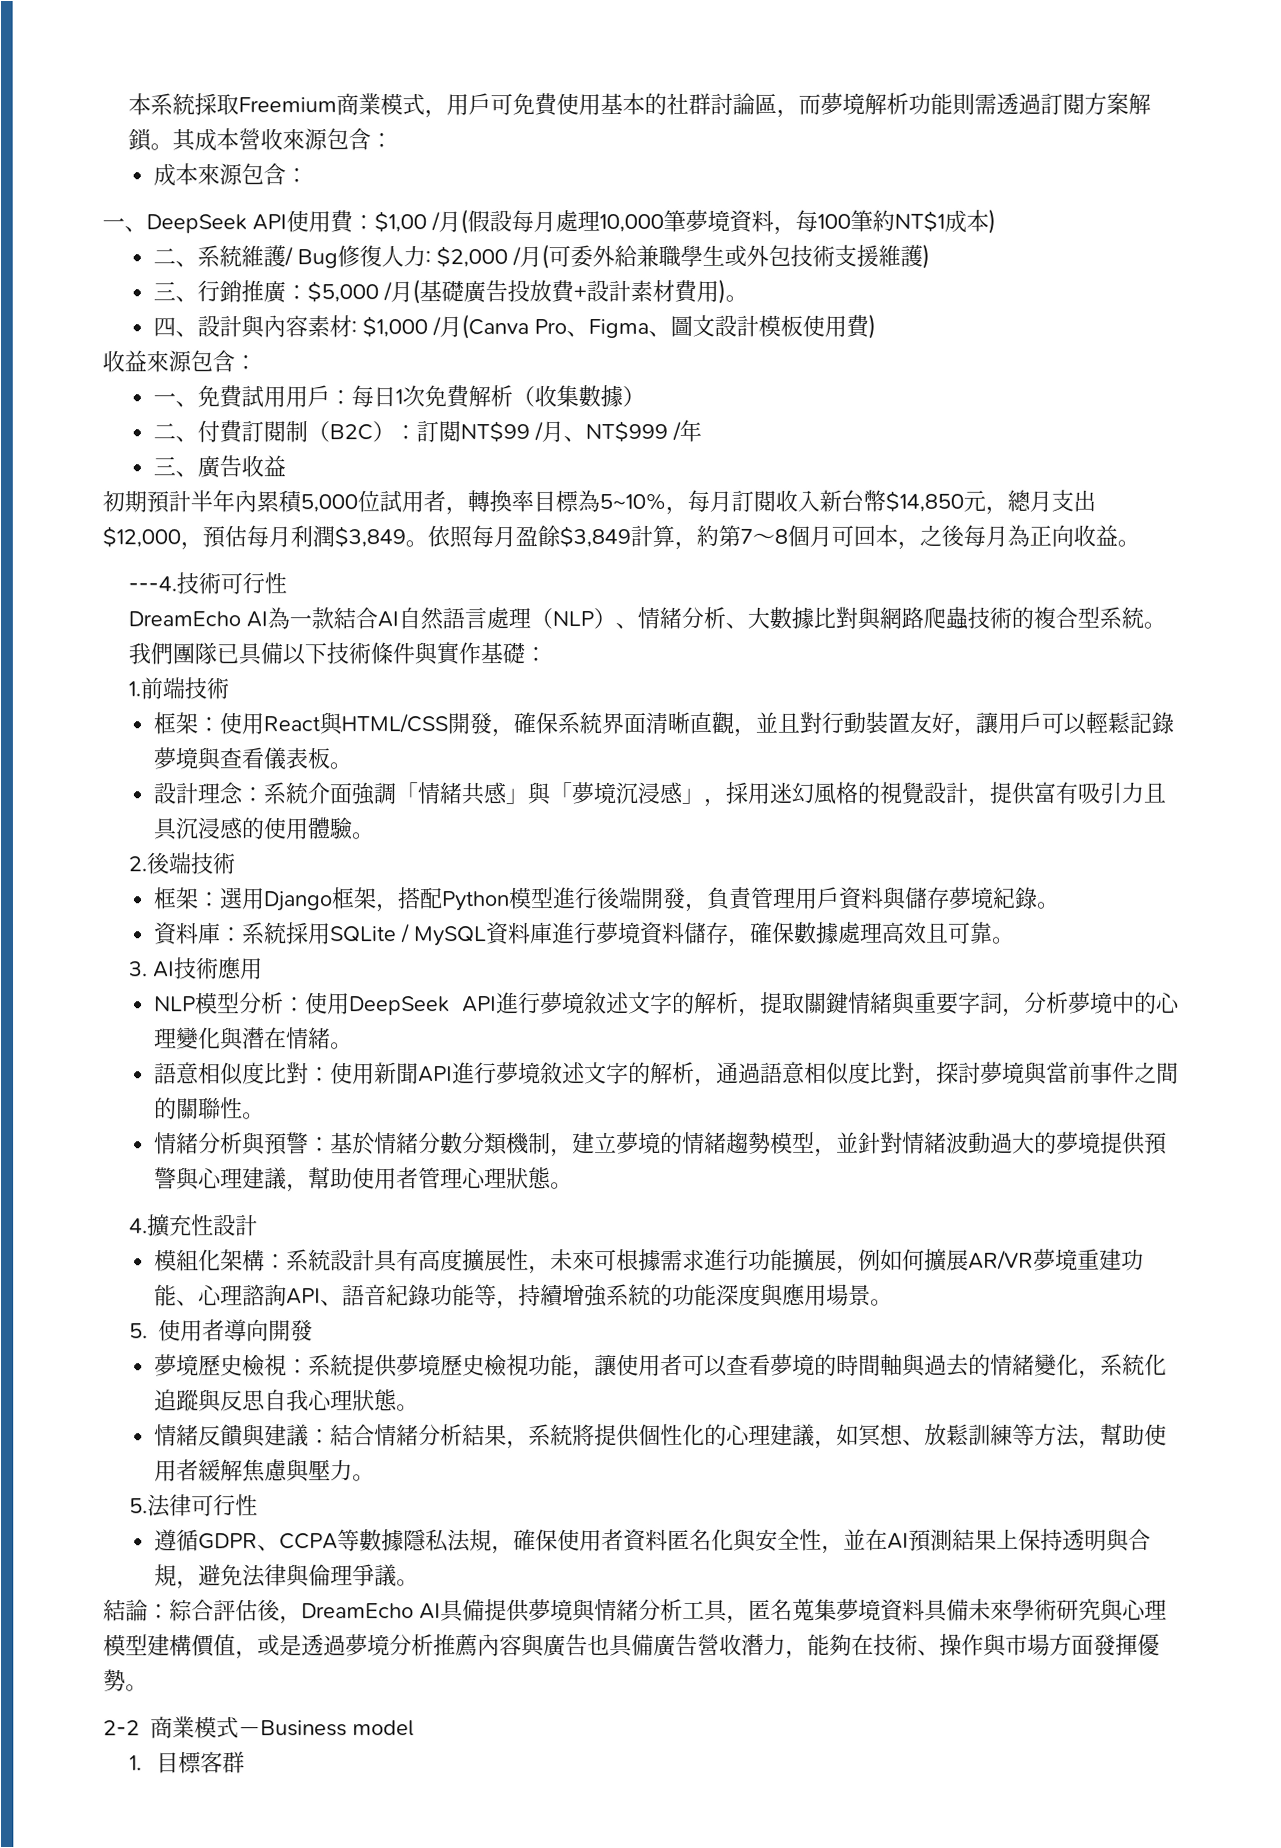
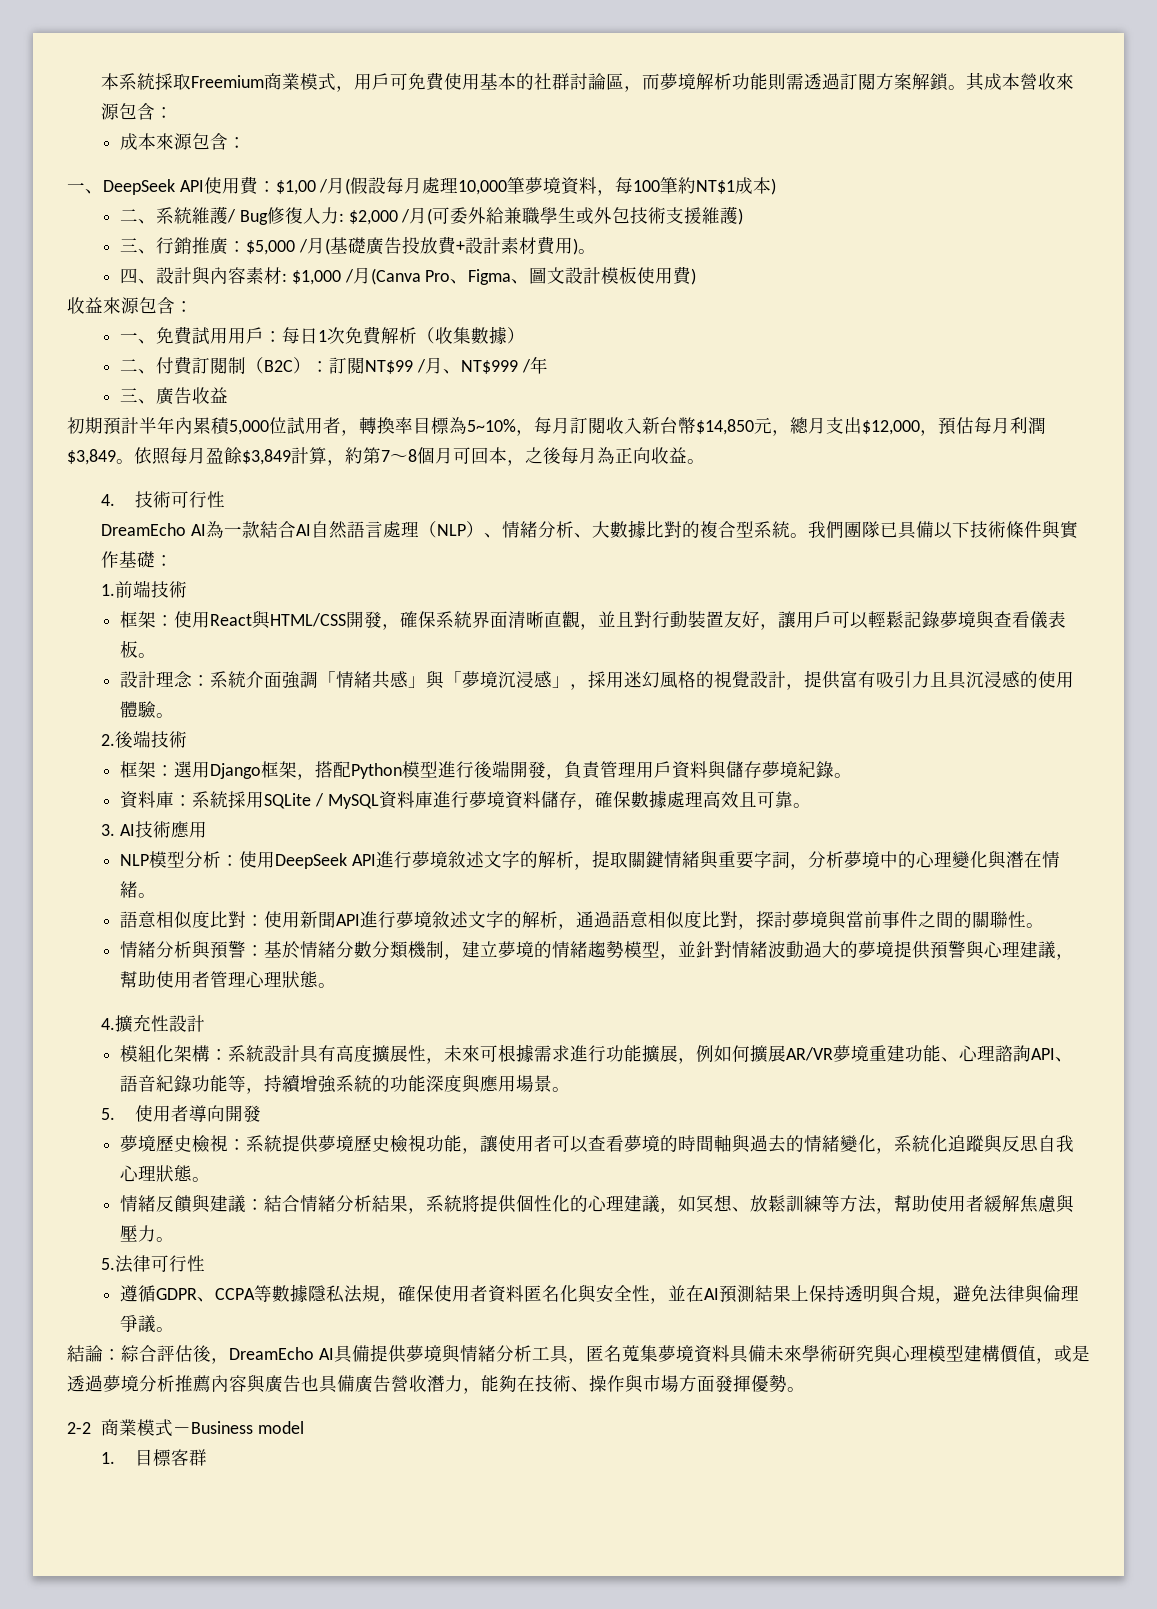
[128,576,178,592] ---4. -> [100,494,115,506] 4.
[857,606,1013,630] 與網路爬蟲技術 -> (682, 529) none

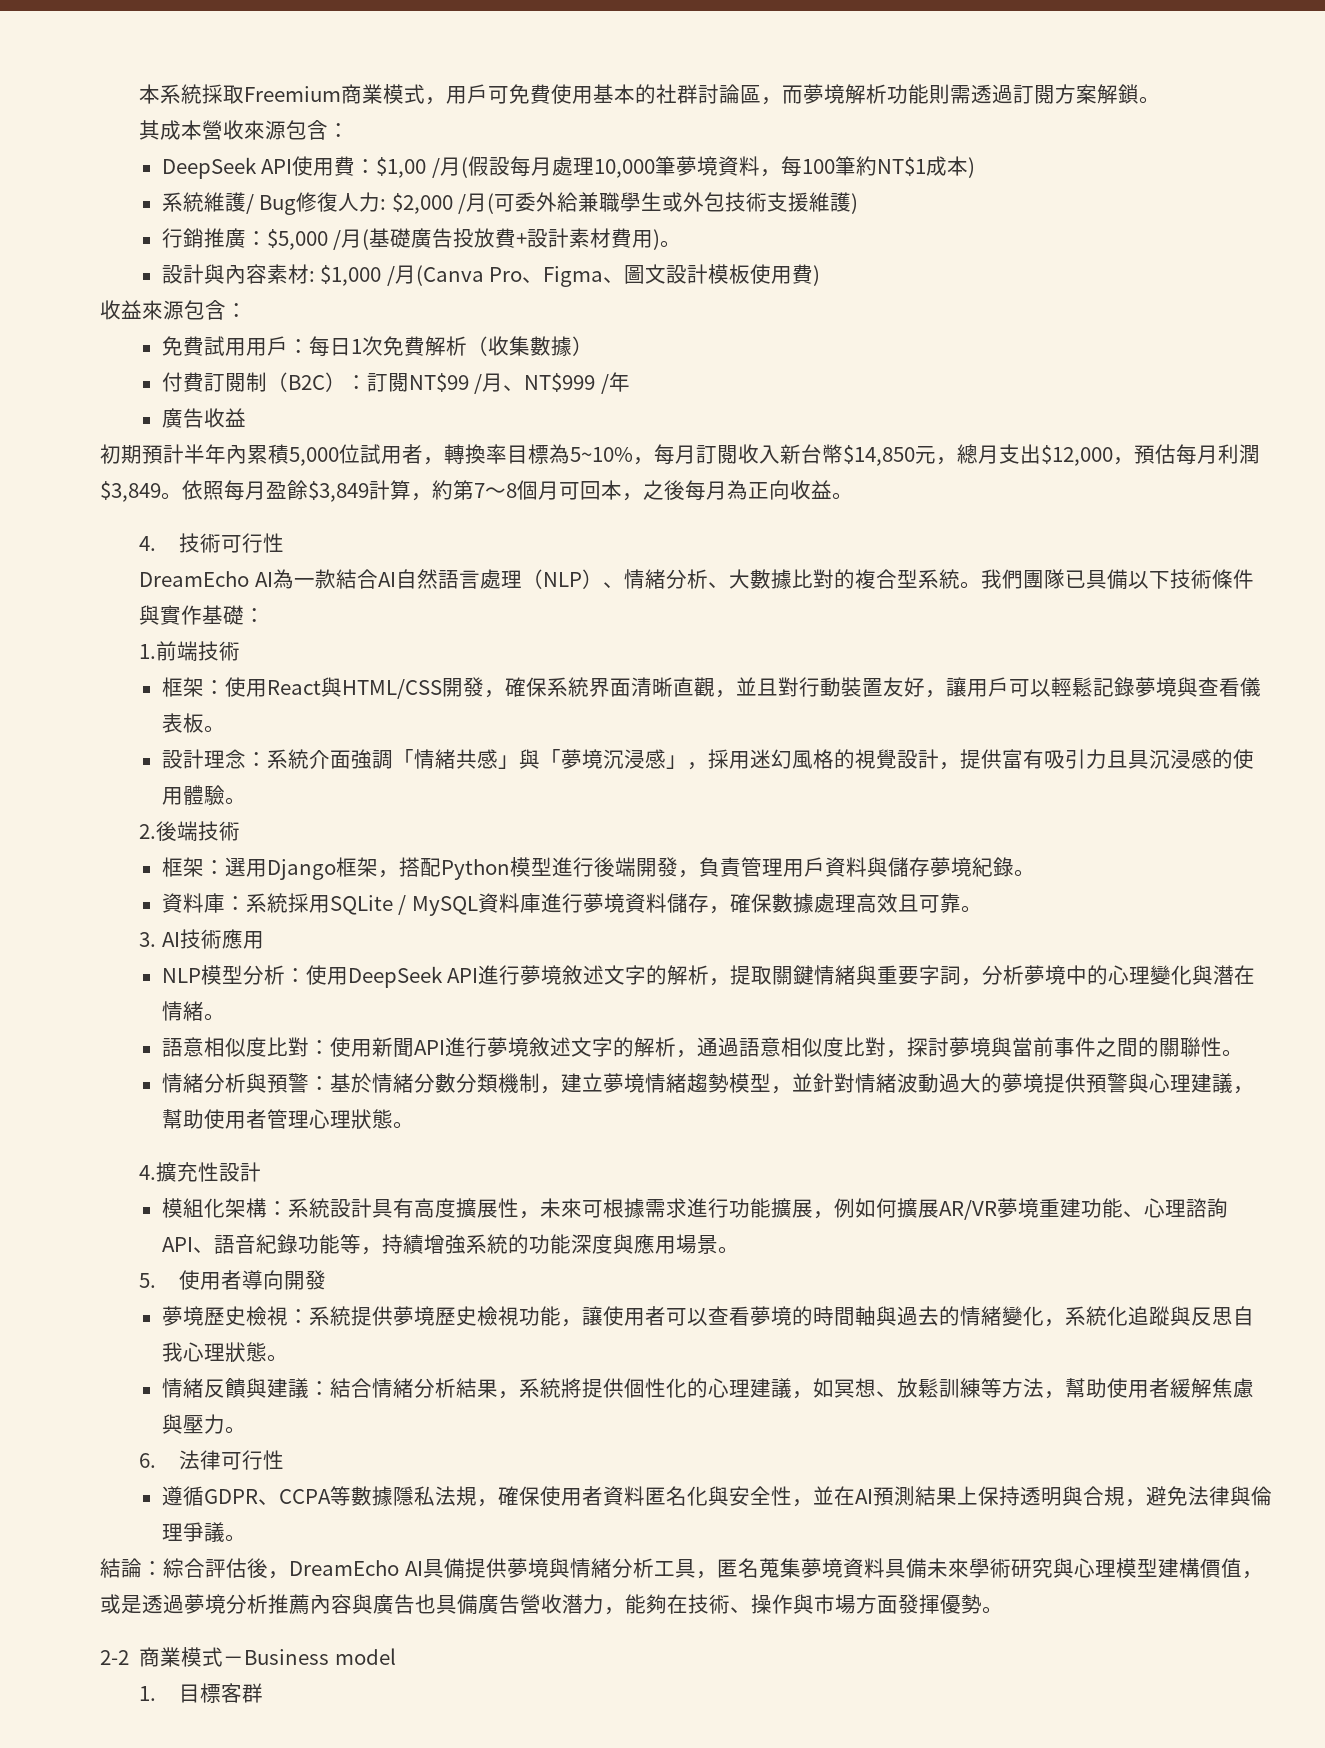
(966, 87) none -> (1161, 100) //
[120,133,247,150] [67,182,103,194] 成本來源包含： // 一、 -> (350, 130) none
[120,209,157,224] 二、 -> (975, 167) none
[120,238,157,254] 三、 -> (859, 203) none
[120,268,157,284] 四、 -> (682, 244) none
[120,332,157,344] 一、 -> (247, 310) none
[120,359,157,374] 二、 -> (593, 346) none
[120,388,157,404] 三、 -> (630, 382) none
[534,941,553,958] 的 -> (645, 1083) none
[100,1258,115,1270] 5. -> [139,1453,157,1468] 6.

